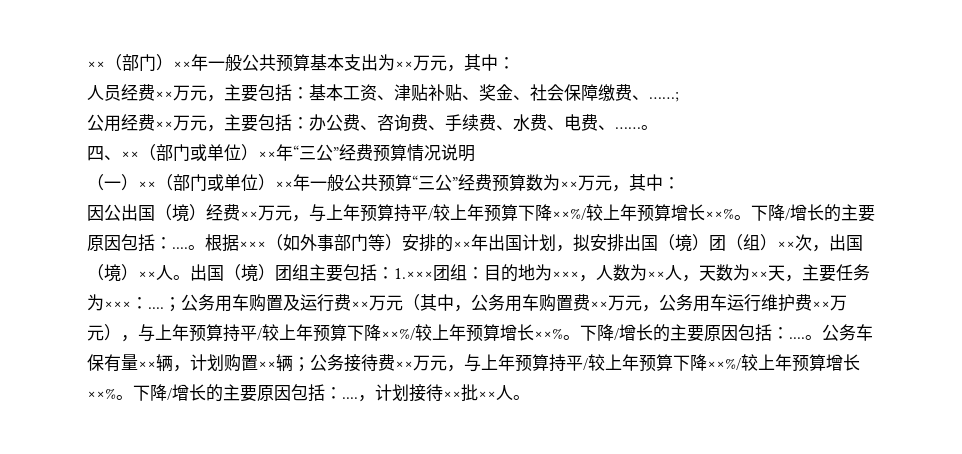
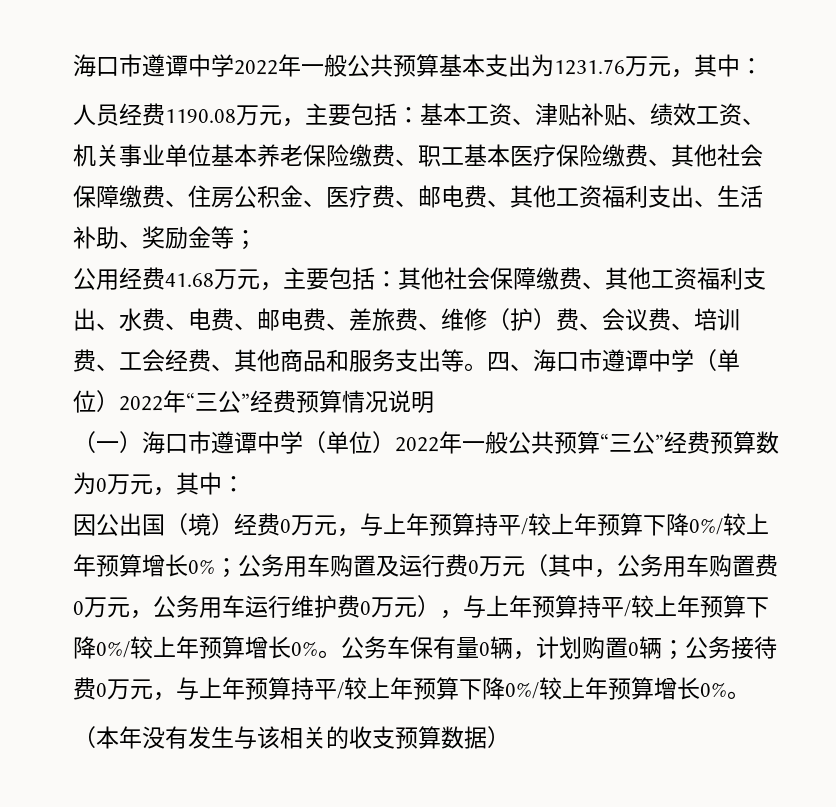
[87,54,191,71] ××（部门）×× -> [73,54,278,77] 海口市遵谭中学2022
[395,61,413,69] ×× -> [554,59,625,75] 1231.76
[155,91,173,99] ×× -> [165,109,236,123] 1190.08
[479,84,679,102] 奖金、社会保障缴费、……; -> [650,103,765,126] [73,144,763,167] [73,185,763,208] [73,226,257,250] 绩效工资、机关事业单位基本养老保险缴费、职工基本医疗保险缴费、其他社会保障缴费、住房公积金、医疗费、邮电费、其他工资福利支出、生活补助、奖励金等；
[155,114,658,132] [87,144,276,161] ××万元，主要包括：办公费、咨询费、手续费、水费、电费、……。 // 四、××（部门或单位）×× -> [165,267,766,291] [73,308,740,331] [73,349,740,372] [73,390,163,413] 41.68万元，主要包括：其他社会保障缴费、其他工资福利支出、水费、电费、邮电费、差旅费、维修（护）费、会议费、培训费、工会经费、其他商品和服务支出等。四、海口市遵谭中学（单位）2022
[138,174,293,191] ××（部门或单位）×× -> [142,431,439,454] 海口市遵谭中学（单位）2022
[560,181,578,189] ×× -> [96,478,107,492] 0
[240,211,258,219] ×× -> [280,519,291,533] 0
[552,204,875,222] [87,234,863,252] [87,264,870,282] [87,294,164,311] ××%/较上年预算增长××%。下降/增长的主要原因包括：....。根据×××（如外事部门等）安排的××年出国计划，拟安排出国（境）团（组）××次，出国（境）××人。出国（境）团组主要包括：1.×××团组：目的地为×××，人数为××人，天数为××天，主要任务为×××：.... -> [689,513,769,536] [73,554,215,577] 0%/较上年预算增长0%
[351,301,369,309] ×× -> [468,560,479,574] 0
[590,301,608,309] ×× -> [73,601,84,615] 0
[812,301,830,309] ×× -> [360,601,371,615] 0
[381,324,805,342] ××%/较上年预算增长××%。下降/增长的主要原因包括：.... -> [96,636,318,659] 0%/较上年预算增长0%
[138,361,156,369] ×× -> [479,642,490,656] 0
[258,361,276,369] ×× -> [628,642,639,656] 0
[395,361,413,369] ×× -> [96,683,107,697] 0
[707,354,860,372] [87,384,530,402] ××%/较上年预算增长××%。下降/增长的主要原因包括：....，计划接待××批××人。 -> [505,677,750,700] [73,726,510,749] 0%/较上年预算增长0%。 // （本年没有发生与该相关的收支预算数据）

